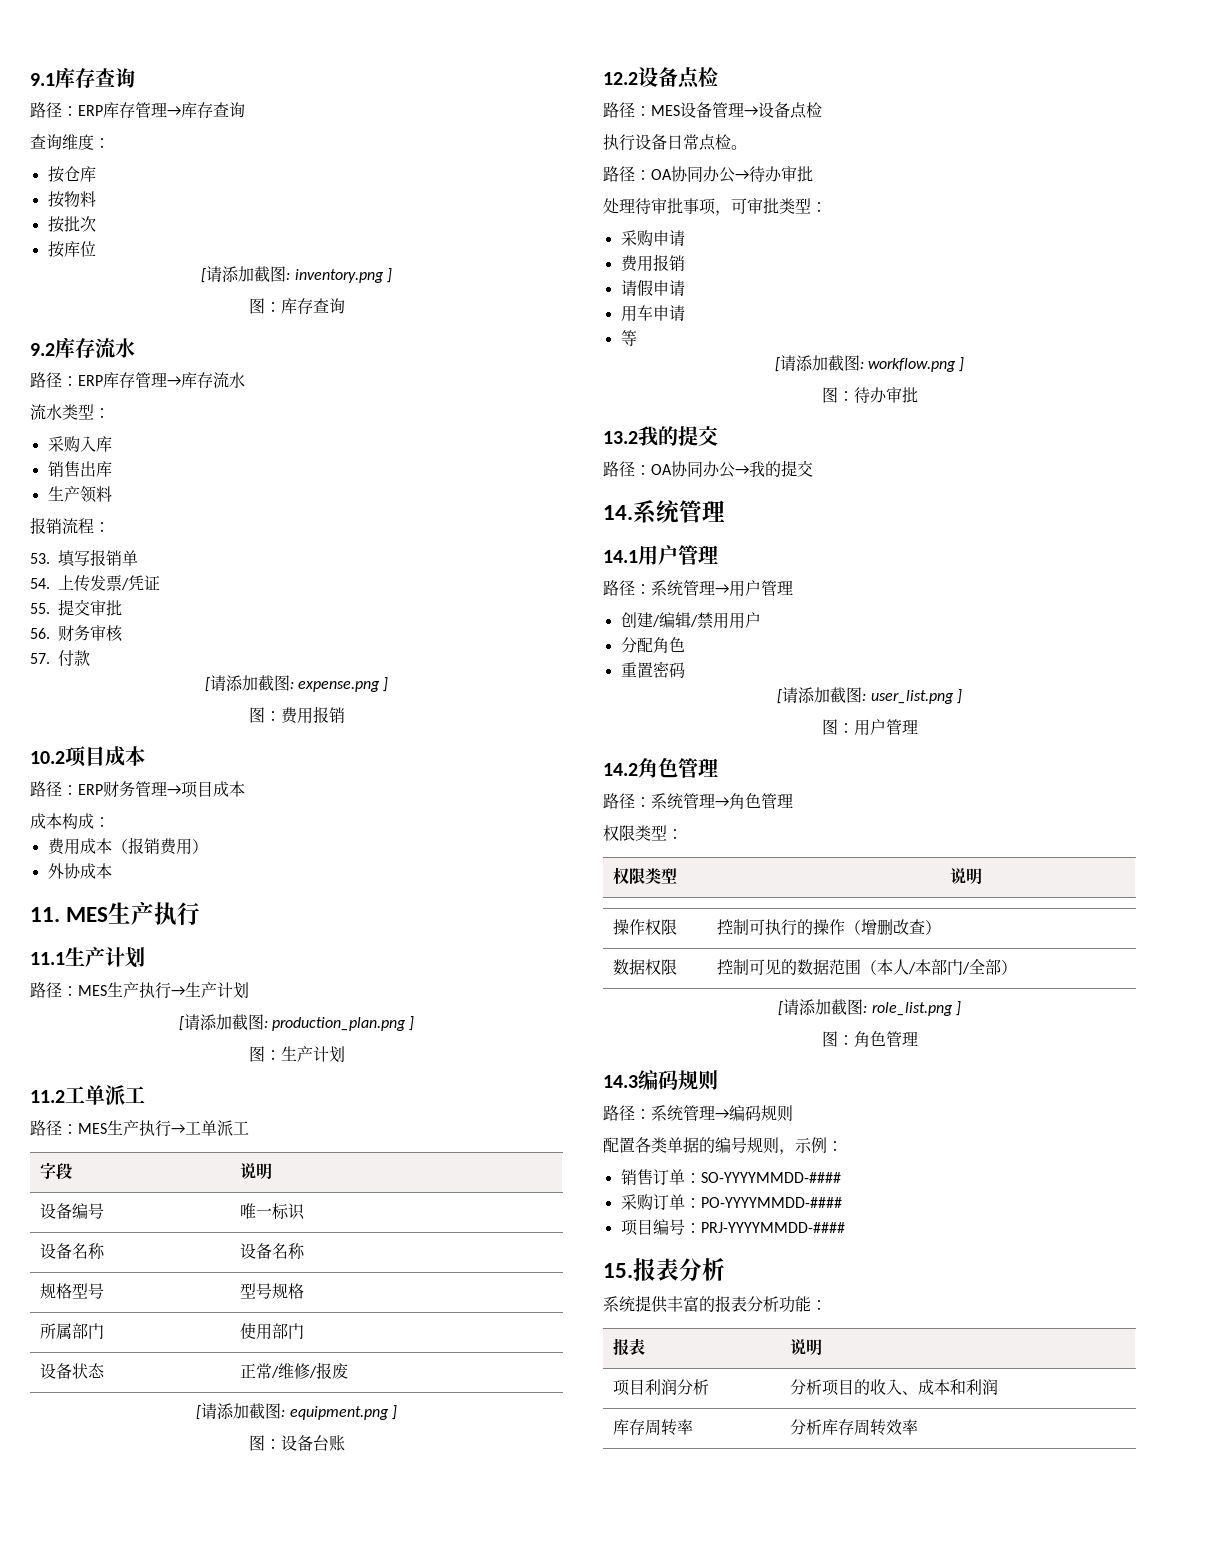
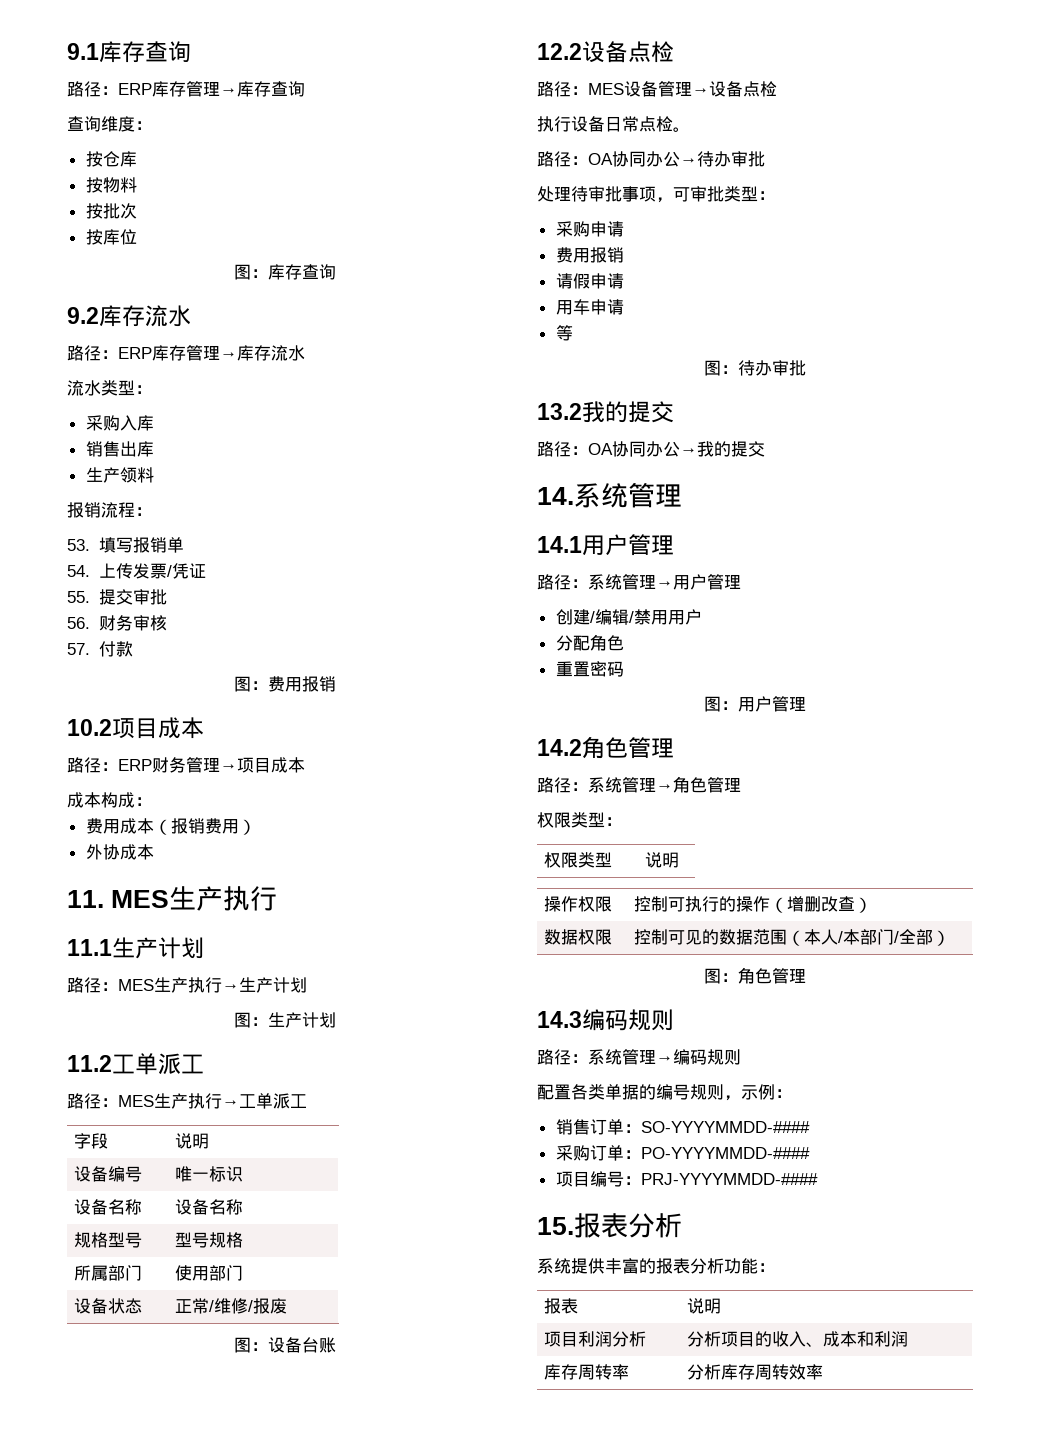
[201,266,392,283] // [请添加截图: inventory.png ] -> (137, 237) none
[204,675,389,692] // [请添加截图: expense.png ] -> (133, 649) none
[178,1014,415,1031] // [请添加截图: production_plan.png ] -> (307, 985) none
[196,1403,397,1420] // [请添加截图: equipment.png ] -> (288, 1306) none
[774,355,965,372] // [请添加截图: workflow.png ] -> (573, 333) none
[777,687,962,704] // [请添加截图: user_list.png ] -> (624, 669) none
[778,999,961,1016] // [请添加截图: role_list.png ] -> (951, 938) none

